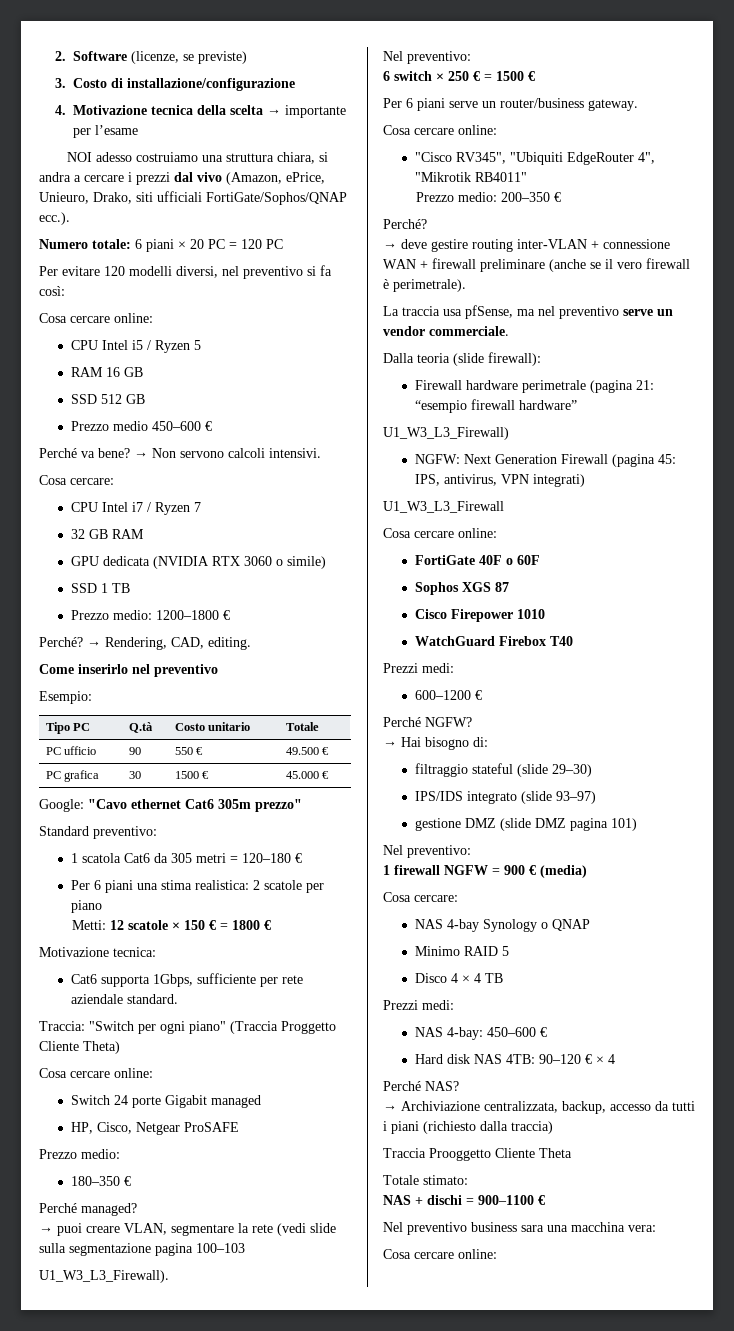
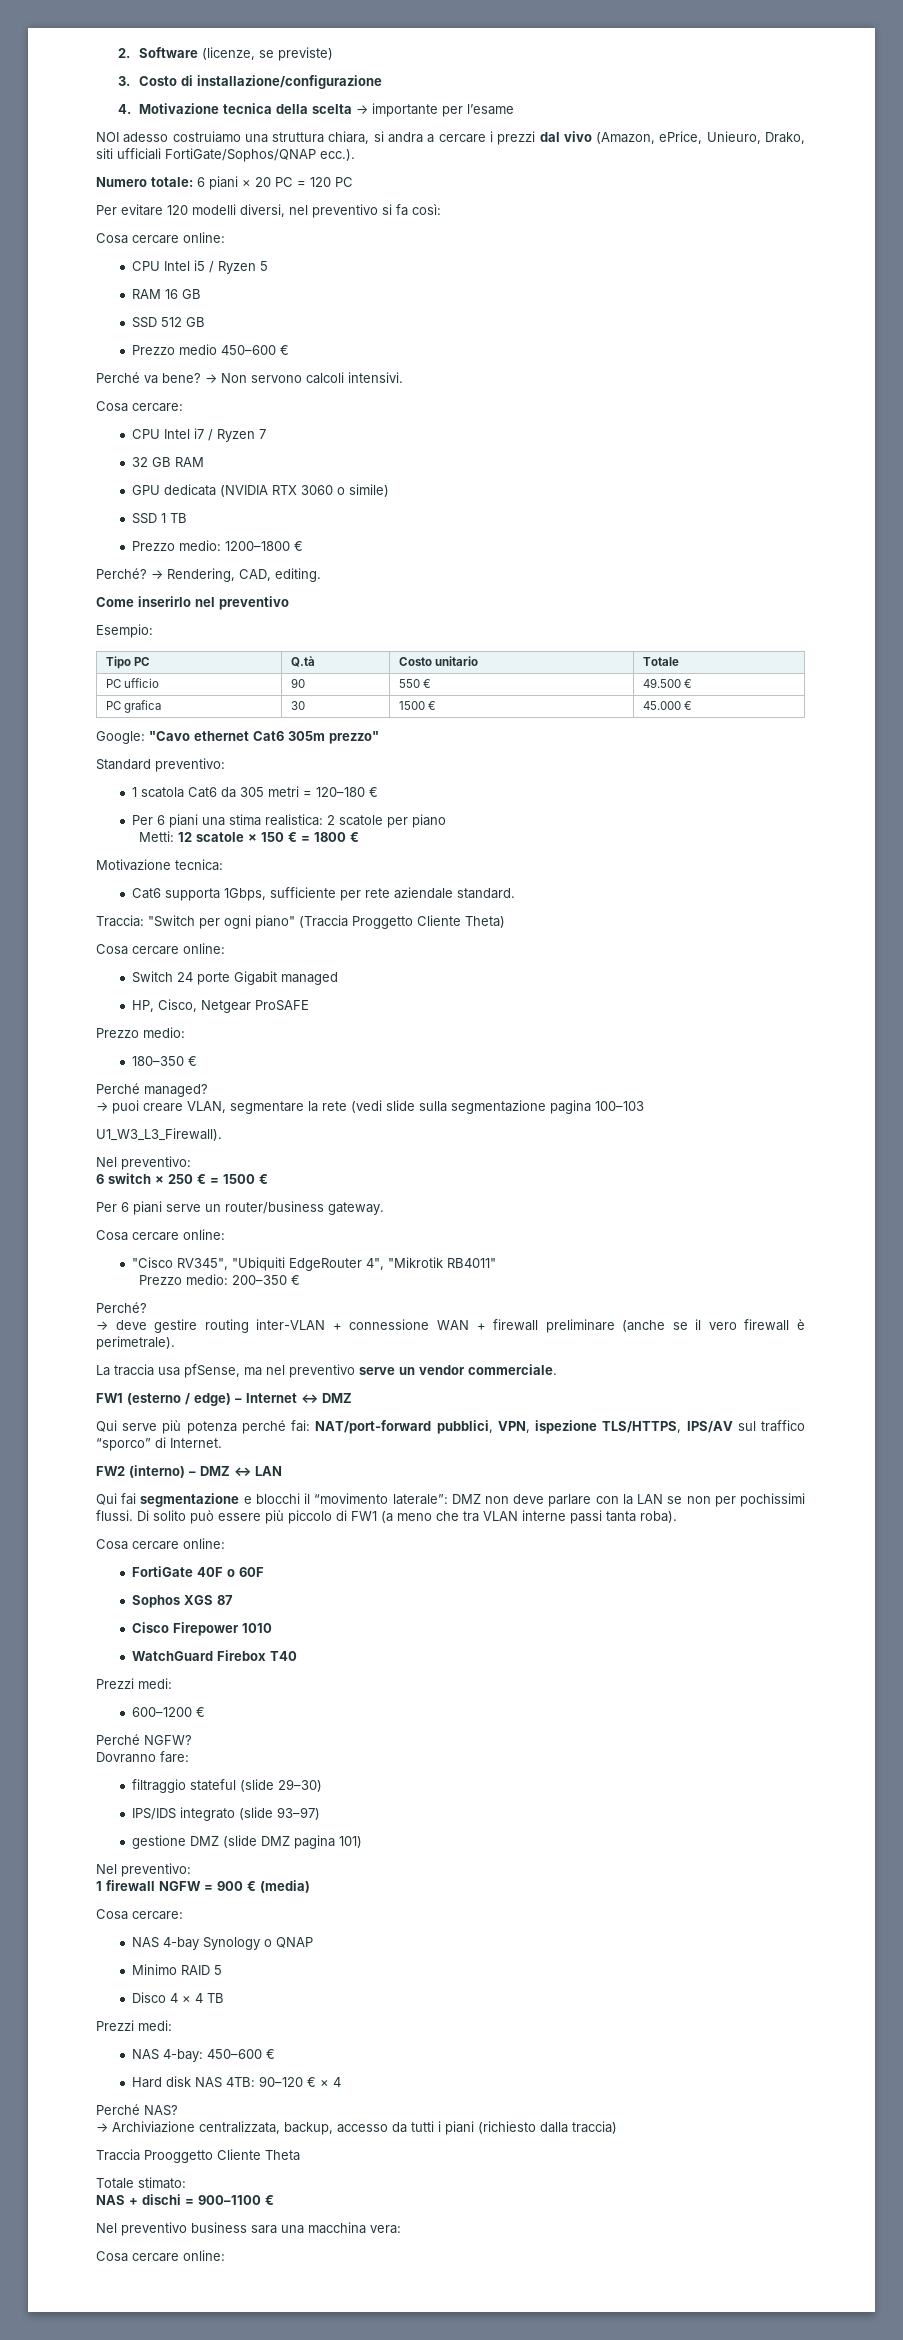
[383,352,541,366] [414,380,654,393] [414,399,577,413] [383,427,509,440] [414,454,676,467] [414,474,585,487] [383,501,504,513] Dalla teoria (slide firewall): // Firewall hardware perimetrale (pagina 21: “esempio firewall hardware” // U1_W3_L3_Firewall) // NGFW: Next Generation Firewall (pagina 45: IPS, antivirus, VPN integrati) // U1_W3_L3_Firewall -> [96,1393,352,1406] [96,1420,806,1434] [96,1437,222,1451] [96,1465,282,1478] [96,1493,805,1507] [96,1510,677,1524] FW1 (esterno / edge) – Internet ↔ DMZ // Qui serve più potenza perché fai: NAT/port-forward pubblici, VPN, ispezione TLS/HTTPS, IPS/AV sul traffico “sporco” di Internet. // FW2 (interno) – DMZ ↔ LAN // Qui fai segmentazione e blocchi il “movimento laterale”: DMZ non deve parlare con la LAN se non per pochissimi flussi. Di solito può essere più piccolo di FW1 (a meno che tra VLAN interne passi tanta roba).
[383,737,488,750] → Hai bisogno di: -> [96,1751,189,1763] Dovranno fare:

